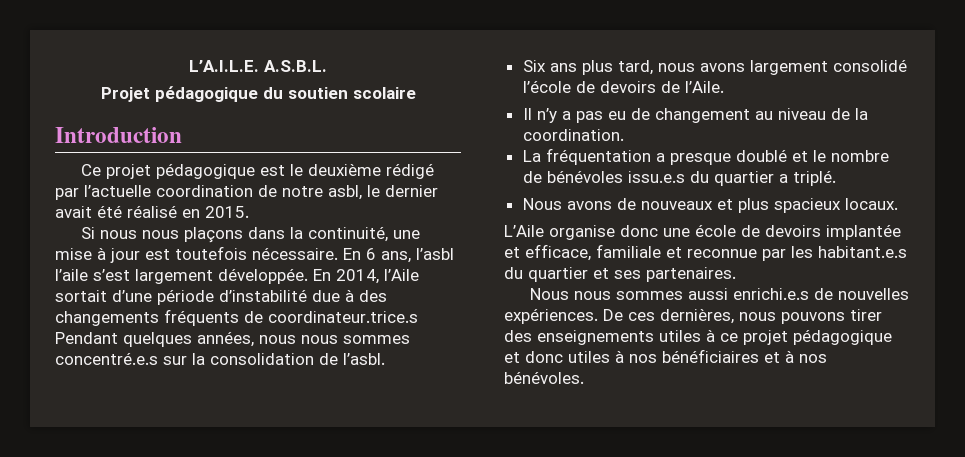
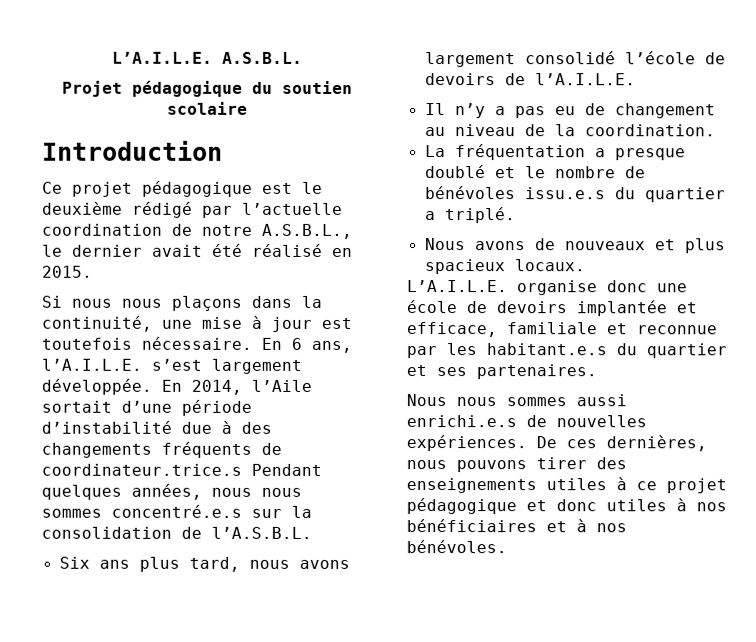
[328,185,362,200] asbl, -> [262,223,353,239] A.S.B.L.,
[416,248,454,260] [55,269,88,281] l’asbl l’aile -> [41,358,142,371] l’A.I.L.E.
[343,353,385,365] l’asbl. -> [211,526,312,539] l’A.S.B.L.
[684,81,724,93] l’Aile. -> [534,73,636,86] l’A.I.L.E.
[504,225,544,237] L’Aile -> [407,280,508,293] L’A.I.L.E.

